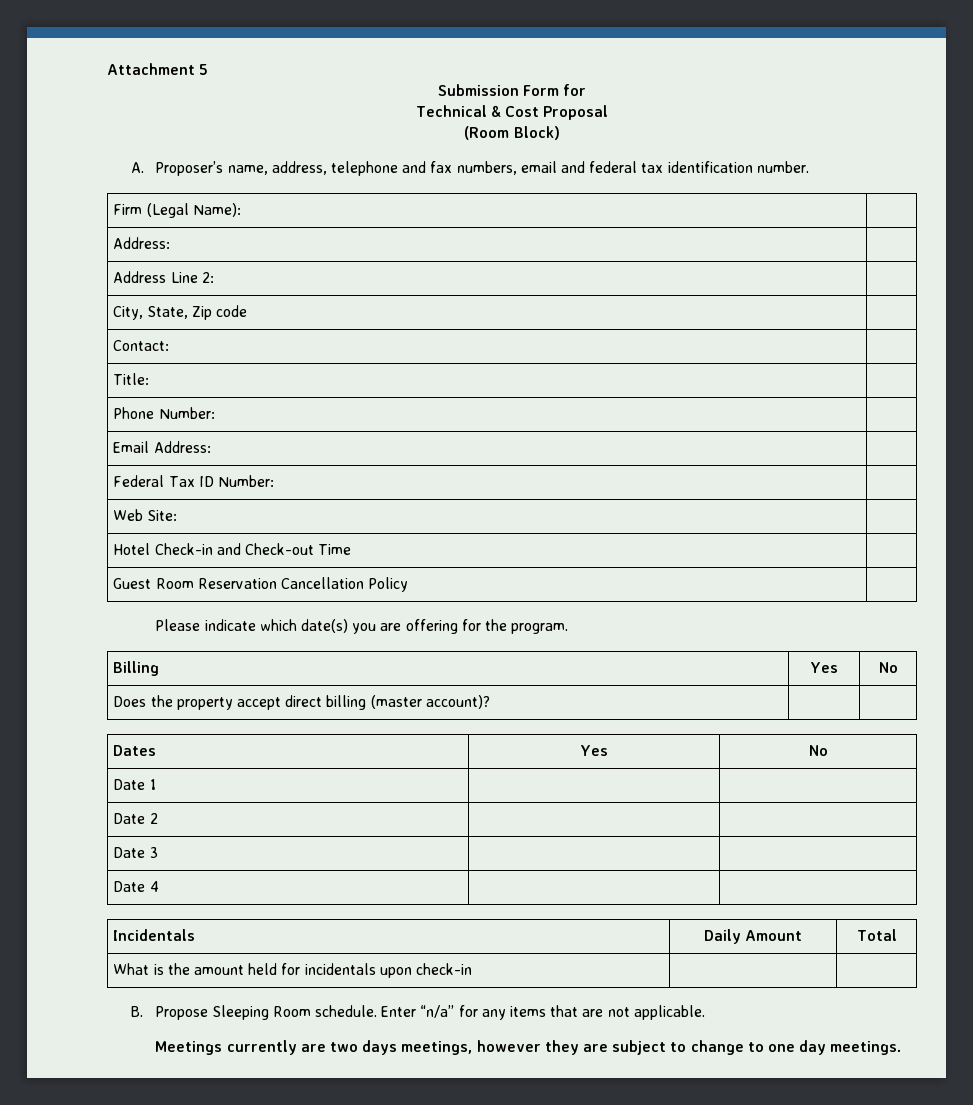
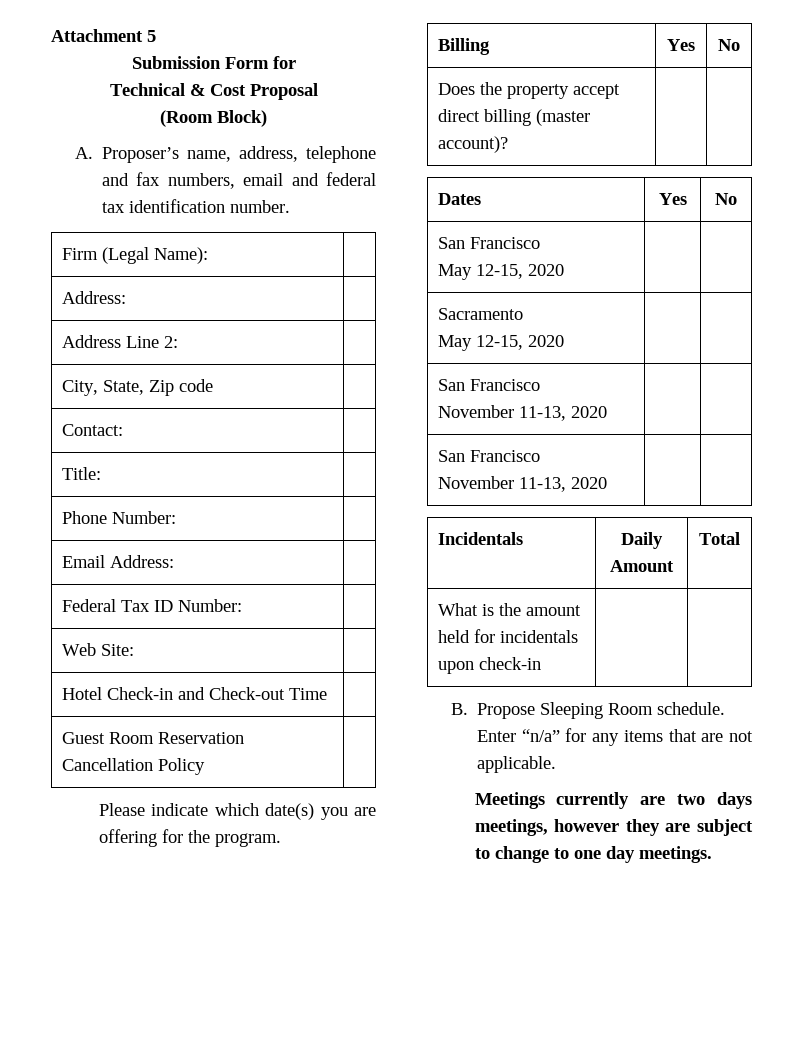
[113,779,156,790] [113,813,158,824] [113,847,158,858] [113,881,159,892] Date 1 | | // Date 2 | | // Date 3 | | // Date 4 -> [437,237,540,249] [437,264,564,280] [437,308,523,320] [437,335,564,351] [437,379,540,391] [437,405,607,421] [437,450,540,462] [437,476,607,492] San Francisco // May 12-15, 2020 | | // Sacramento // May 12-15, 2020 | | // San Francisco // November 11-13, 2020 | | // San Francisco // November 11-13, 2020

